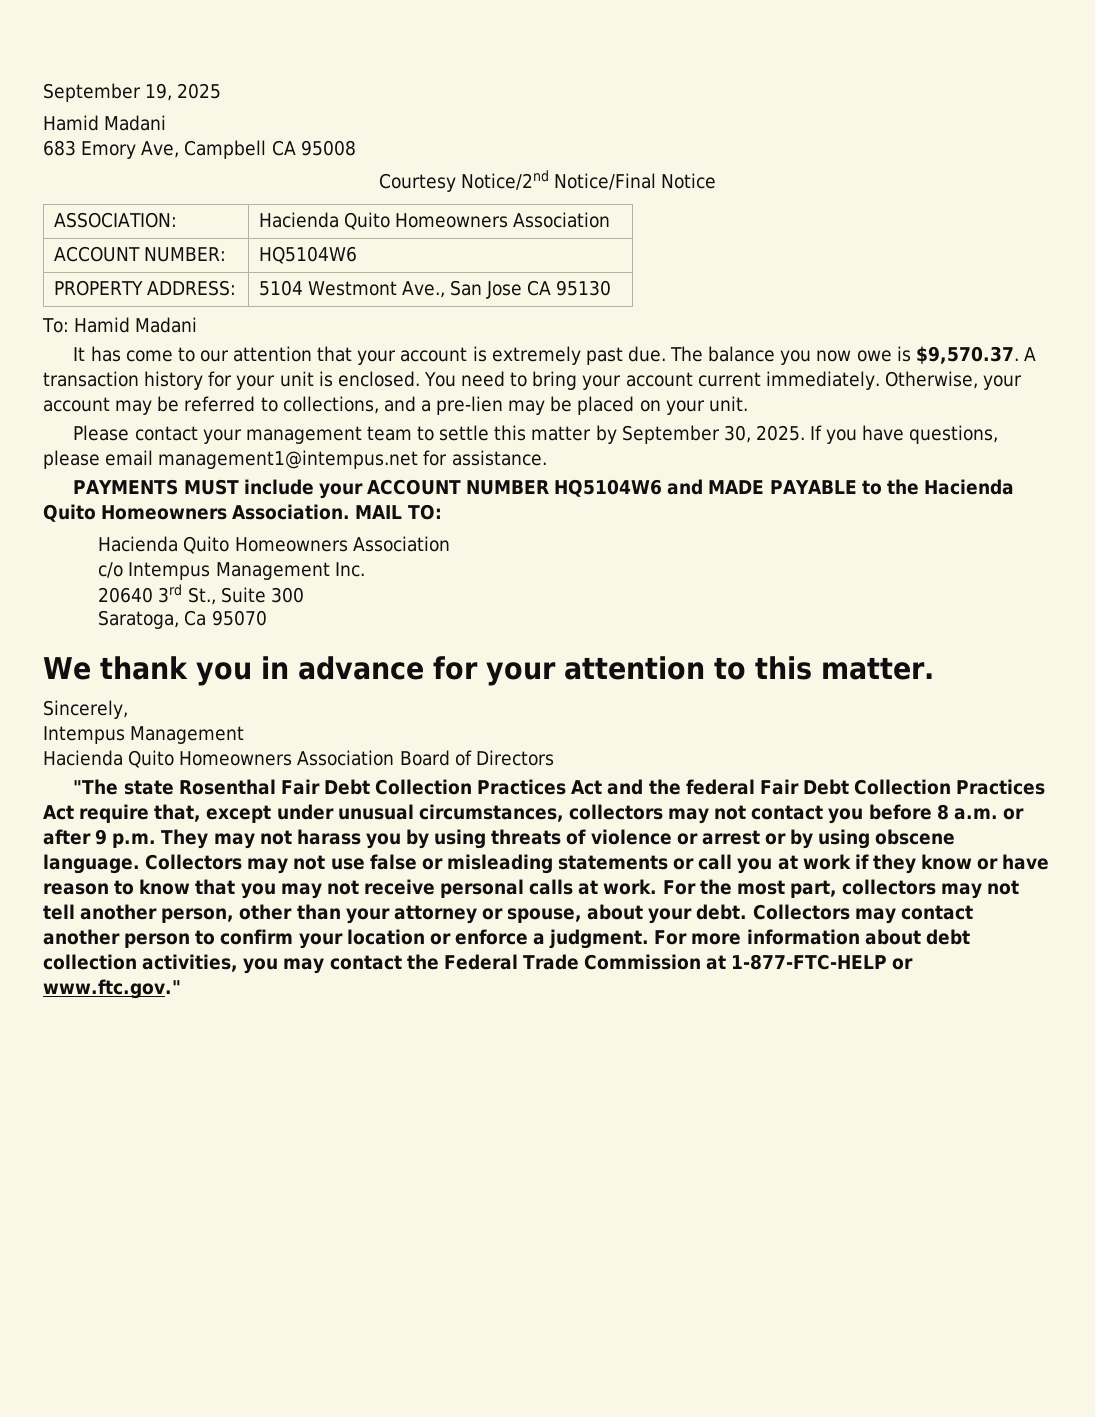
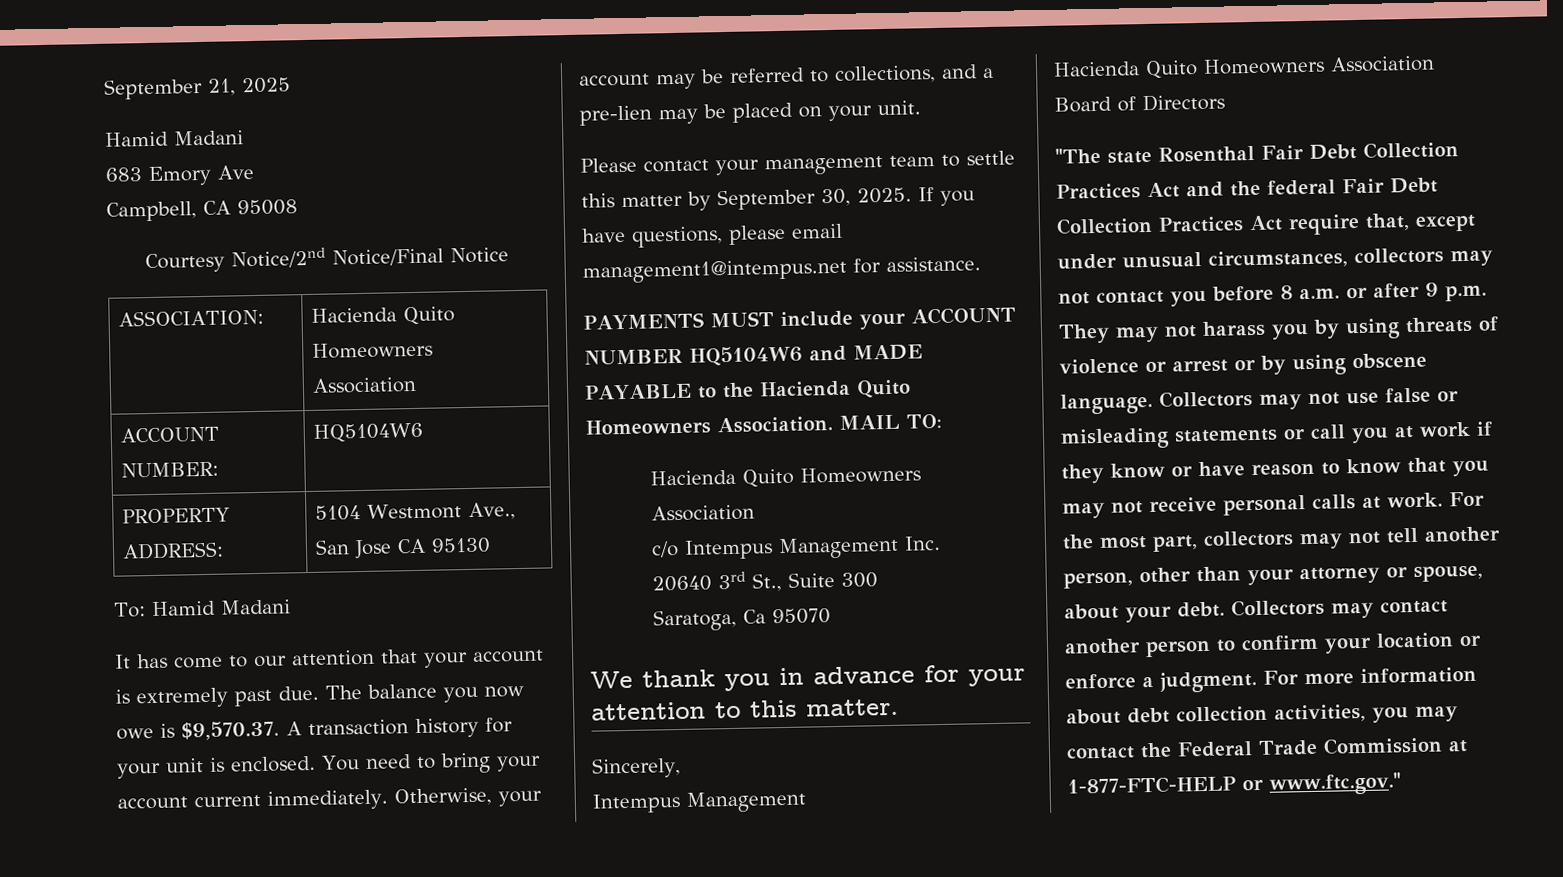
[43,83,173,102] September 19, -> [104,77,236,100] September 21,
[141,140,267,159] Ave, Campbell -> [217,164,254,180] [106,201,197,222] Ave // Campbell,

